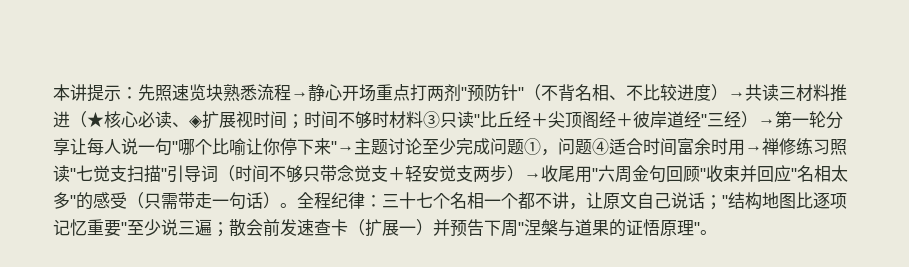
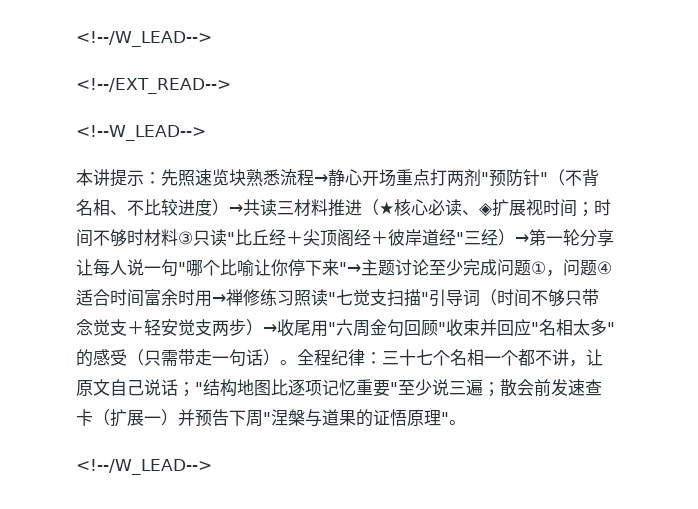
(53, 92) none -> [76,31,212,47] [76,78,231,94] [76,125,206,141] <!--/W_LEAD--> // <!--/EXT_READ--> // <!--W_LEAD--> //
(717, 232) none -> [76,459,212,475] // <!--/W_LEAD-->

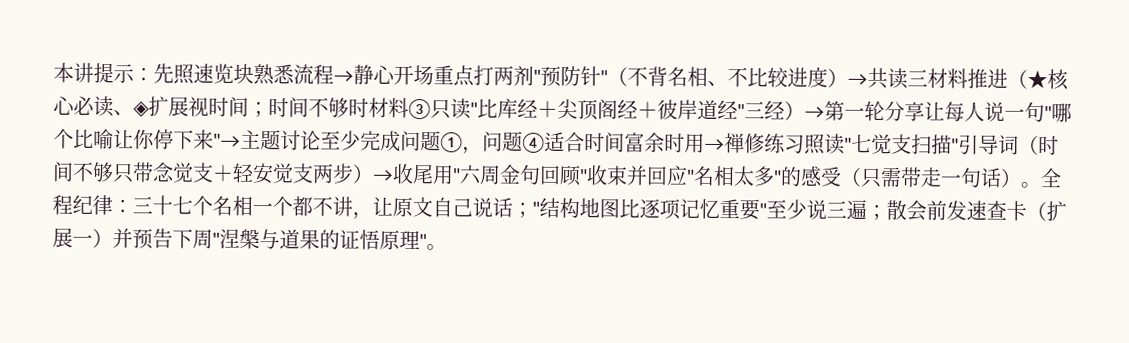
[76,31,212,47] [76,78,231,94] [76,125,206,141] <!--/W_LEAD--> // <!--/EXT_READ--> // <!--W_LEAD--> // -> (53, 72) none
[252,229,269,245] 丘 -> [497,98,518,119] 库
[76,459,212,475] // <!--/W_LEAD--> -> (447, 247) none

